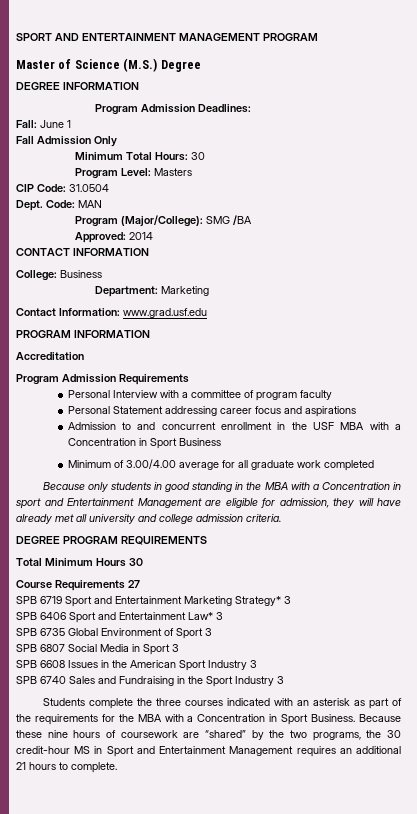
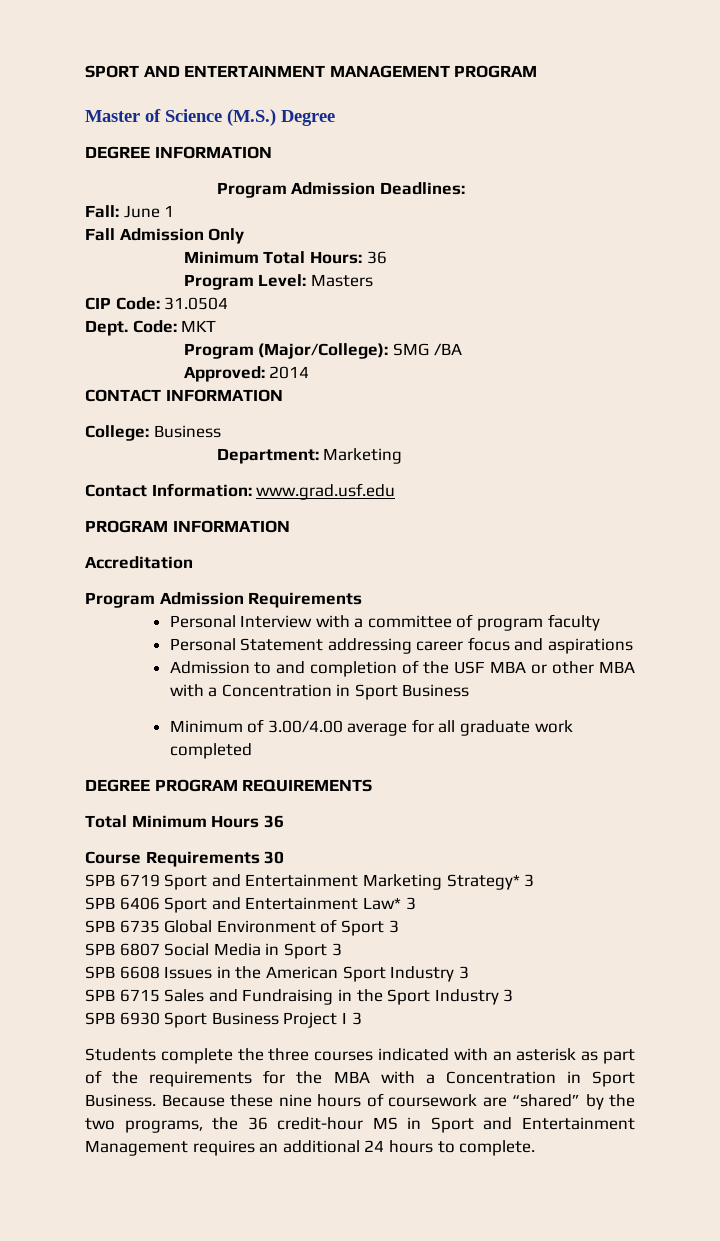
[191,152,206,160] 30 -> [366,251,387,264] 36
[78,200,102,208] MAN -> [181,320,217,332] MKT
[161,422,334,430] concurrent enrollment in the USF -> [310,660,595,677] completion of the USF MBA or other
[42,482,401,492] [16,498,401,509] [16,514,281,524] // Because only students in good standing in the MBA with a Concentration in sport and Entertainment Management are eligible for admission, they will have already met all university and college admission criteria. -> (252, 751) none
[129,558,143,566] 30 -> [263,815,284,828] 36
[128,580,140,588] 27 -> [264,851,285,864] 30
[40,676,66,684] 6740 -> [119,989,160,1002] 6715
(284, 680) none -> [85,1012,362,1028] // SPB 6930 Sport Business Project I 3
[387,730,402,738] 30 -> [247,1117,268,1130] 36
[16,762,26,770] 21 -> [364,1140,385,1152] 24

